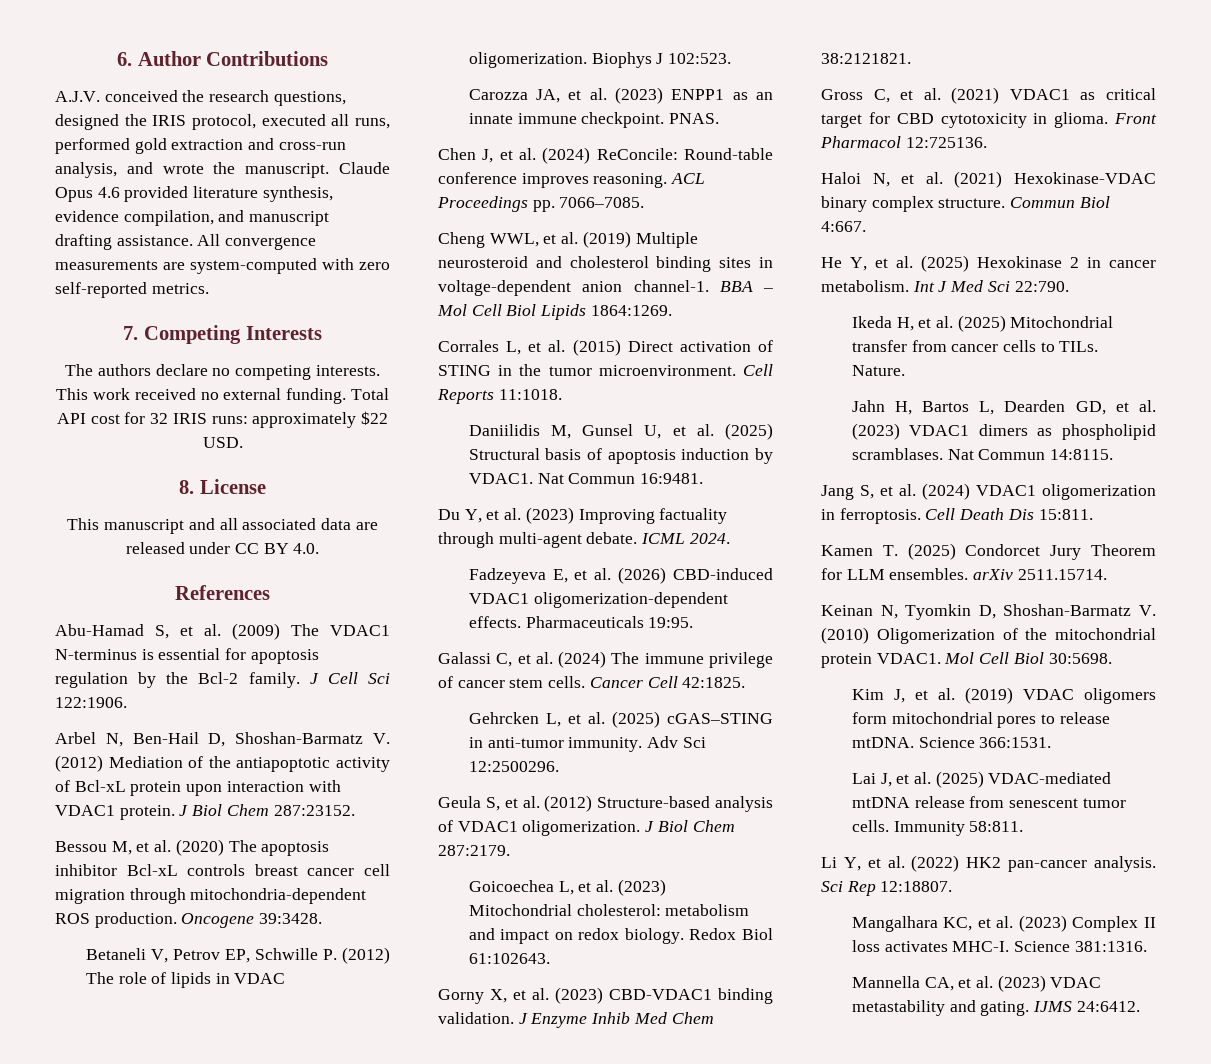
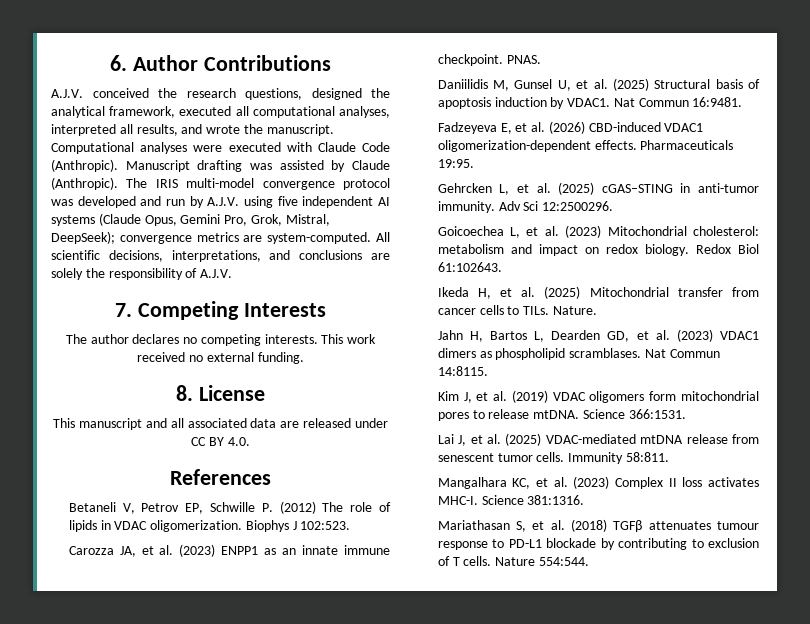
[152,114,390,130] [55,138,346,154] [55,162,391,178] [55,186,333,202] [55,210,330,226] [55,234,317,250] [55,258,390,274] [55,282,209,298] IRIS protocol, executed all runs, performed gold extraction and cross-run analysis, and wrote the manuscript. Claude Opus 4.6 provided literature synthesis, evidence compilation, and manuscript drafting assistance. All convergence measurements are system-computed with zero self-reported metrics. -> [51,106,391,118] [51,124,334,136] [51,142,390,154] [51,159,390,172] [51,177,390,190] [51,196,390,208] [51,213,330,226] [51,231,391,244] [51,250,391,262] [51,268,233,280] analytical framework, executed all computational analyses, interpreted all results, and wrote the manuscript. Computational analyses were executed with Claude Code (Anthropic). Manuscript drafting was assisted by Claude (Anthropic). The IRIS multi-model convergence protocol was developed and run by A.J.V. using five independent AI systems (Claude Opus, Gemini Pro, Grok, Mistral, DeepSeek); convergence metrics are system-computed. All scientific decisions, interpretations, and conclusions are solely the responsibility of A.J.V.
[97,364,208,376] authors declare -> [90,334,180,344] author declares
[350,388,389,400] [56,411,389,428] [202,437,243,448] Total API cost for 32 IRIS runs: approximately $22 USD. -> (304, 358) none
[55,623,390,640] [55,648,319,664] [55,672,390,688] [55,697,127,708] [55,732,391,747] [55,755,390,772] [55,780,341,796] [55,804,355,820] [55,839,330,856] [55,864,390,876] [55,888,367,904] [55,912,323,928] // Abu-Hamad S, et al. (2009) The VDAC1 N-terminus is essential for apoptosis regulation by the Bcl-2 family. J Cell Sci 122:1906. // Arbel N, Ben-Hail D, Shoshan-Barmatz V. (2012) Mediation of the antiapoptotic activity of Bcl-xL protein upon interaction with VDAC1 protein. J Biol Chem 287:23152. // Bessou M, et al. (2020) The apoptosis inhibitor Bcl-xL controls breast cancer cell migration through mitochondria-dependent ROS production. Oncogene 39:3428. -> (271, 477) none
[438,147,773,164] [438,172,706,188] [437,196,645,212] [438,231,698,248] [438,256,773,272] [438,280,773,296] [437,304,672,320] [438,339,773,356] [438,364,773,376] [437,389,562,404] // Chen J, et al. (2024) ReConcile: Round-table conference improves reasoning. ACL Proceedings pp. 7066–7085. // Cheng WWL, et al. (2019) Multiple neurosteroid and cholesterol binding sites in voltage-dependent anion channel-1. BBA – Mol Cell Biol Lipids 1864:1269. // Corrales L, et al. (2015) Direct activation of STING in the tumor microenvironment. Cell Reports 11:1018. -> (541, 59) none
[438,507,728,524] [438,532,730,548] // Du Y, et al. (2023) Improving factuality through multi-agent debate. ICML 2024. -> (743, 102) none
[438,651,773,668] [438,676,746,688] // Galassi C, et al. (2024) The immune privilege of cancer stem cells. Cancer Cell 42:1825. -> (474, 163) none
[438,795,773,812] [438,820,735,836] [438,845,510,856] // Geula S, et al. (2012) Structure-based analysis of VDAC1 oligomerization. J Biol Chem 287:2179. -> (614, 206) none
[438,987,773,1004] [438,1012,714,1028] [821,53,911,64] [821,87,1156,104] [821,112,1157,128] [820,136,987,148] [821,171,1156,188] [821,196,1110,212] [821,221,866,232] [821,255,1156,272] [821,280,1069,292] // Gorny X, et al. (2023) CBD-VDAC1 binding validation. J Enzyme Inhib Med Chem 38:2121821. // Gross C, et al. (2021) VDAC1 as critical target for CBD cytotoxicity in glioma. Front Pharmacol 12:725136. // Haloi N, et al. (2021) Hexokinase-VDAC binary complex structure. Commun Biol 4:667. // He Y, et al. (2025) Hexokinase 2 in cancer metabolism. Int J Med Sci 22:790. -> (502, 267) none
[821,483,1156,500] [821,508,1093,524] [821,543,1156,560] [821,568,1107,580] [821,604,1156,620] [821,627,1156,644] [821,652,1112,668] // Jang S, et al. (2024) VDAC1 oligomerization in ferroptosis. Cell Death Dis 15:811. // Kamen T. (2025) Condorcet Jury Theorem for LLM ensembles. arXiv 2511.15714. // Keinan N, Tyomkin D, Shoshan-Barmatz V. (2010) Oligomerization of the mitochondrial protein VDAC1. Mol Cell Biol 30:5698. -> (488, 371) none
[821,855,1156,872] [821,881,953,896] // Li Y, et al. (2022) HK2 pan-cancer analysis. Sci Rep 12:18807. -> (669, 457) none
[851,975,1102,992] [851,1000,1140,1016] Mannella CA, et al. (2023) VDAC metastability and gating. IJMS 24:6412. -> [437,519,759,532] [437,538,759,550] [437,556,589,566] Mariathasan S, et al. (2018) TGFβ attenuates tumour response to PD-L1 blockade by contributing to exclusion of T cells. Nature 554:544.

